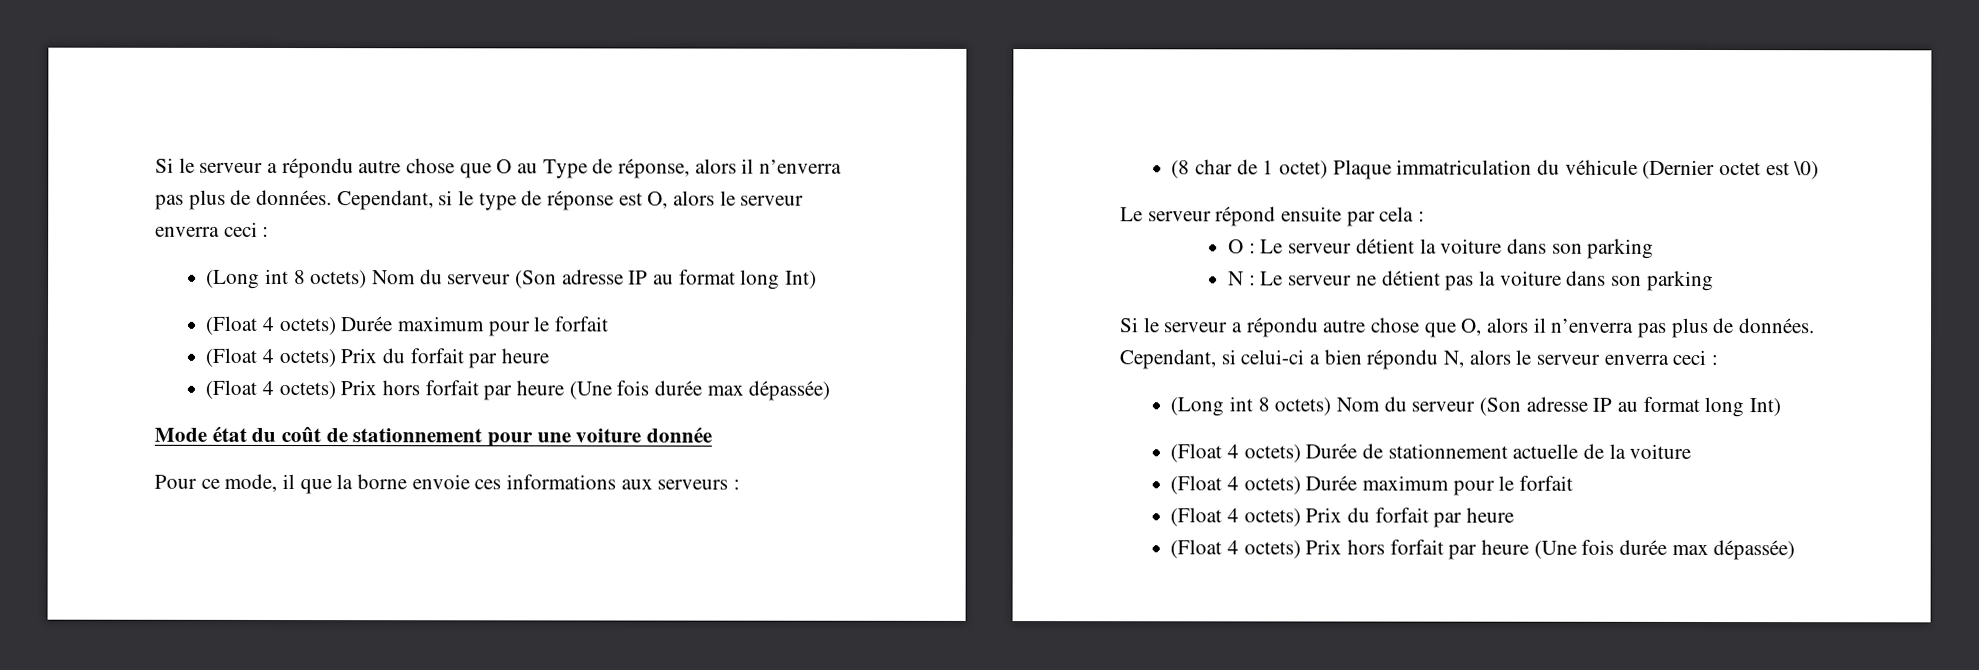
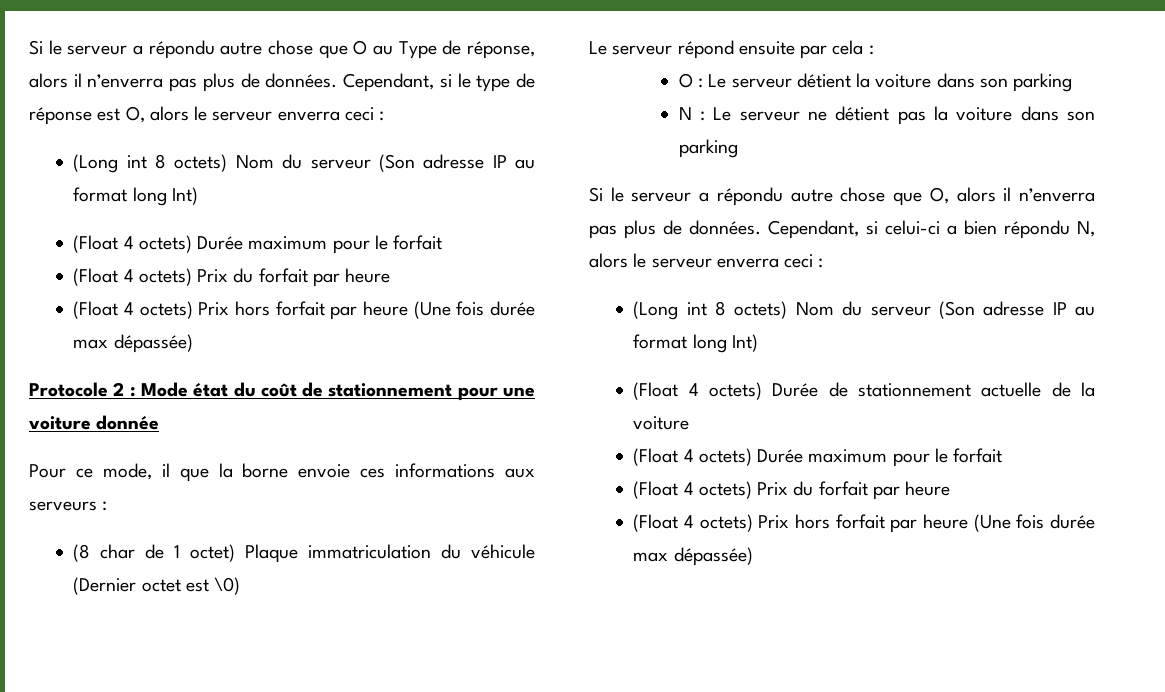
(831, 390) none -> [29,382,136,397] Protocole 2 :

